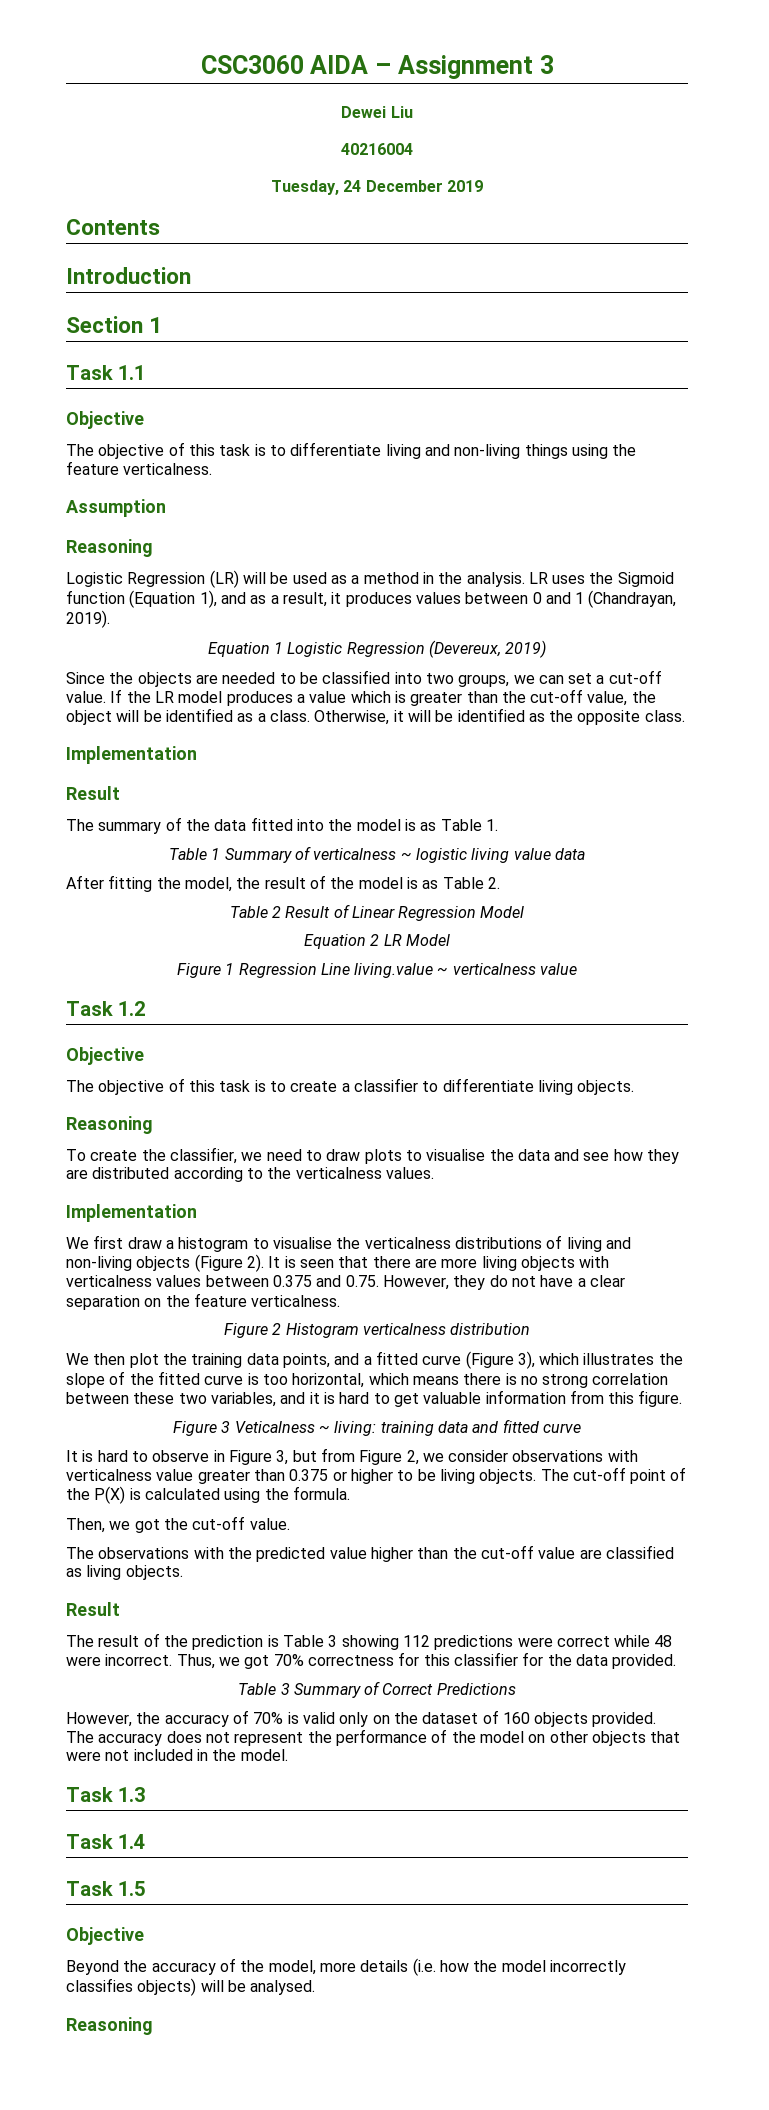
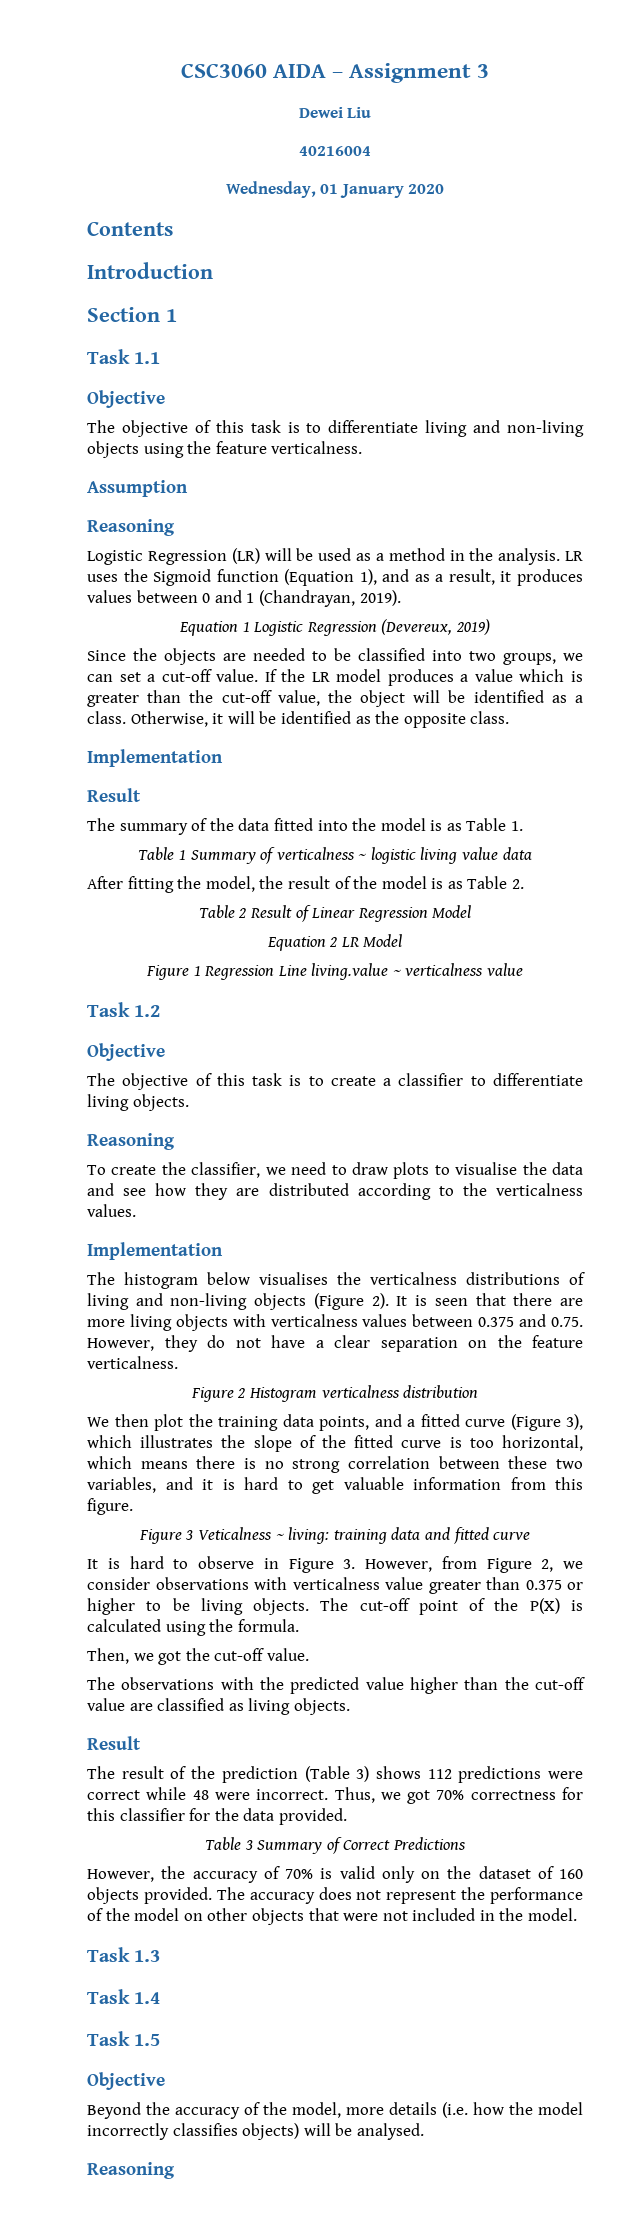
[271,180,483,195] Tuesday, 24 December 2019 -> [225,181,445,198] Wednesday, 01 January 2020
[524,444,568,459] things -> [87,441,139,458] objects
[66,1235,332,1252] We first draw a histogram to visualise -> [87,1272,328,1289] The histogram below visualises
[276,1450,317,1465] 3, but -> [343,1559,432,1572] 3. However,
[267,1635,399,1650] is Table 3 showing -> [304,1766,421,1782] (Table 3) shows

